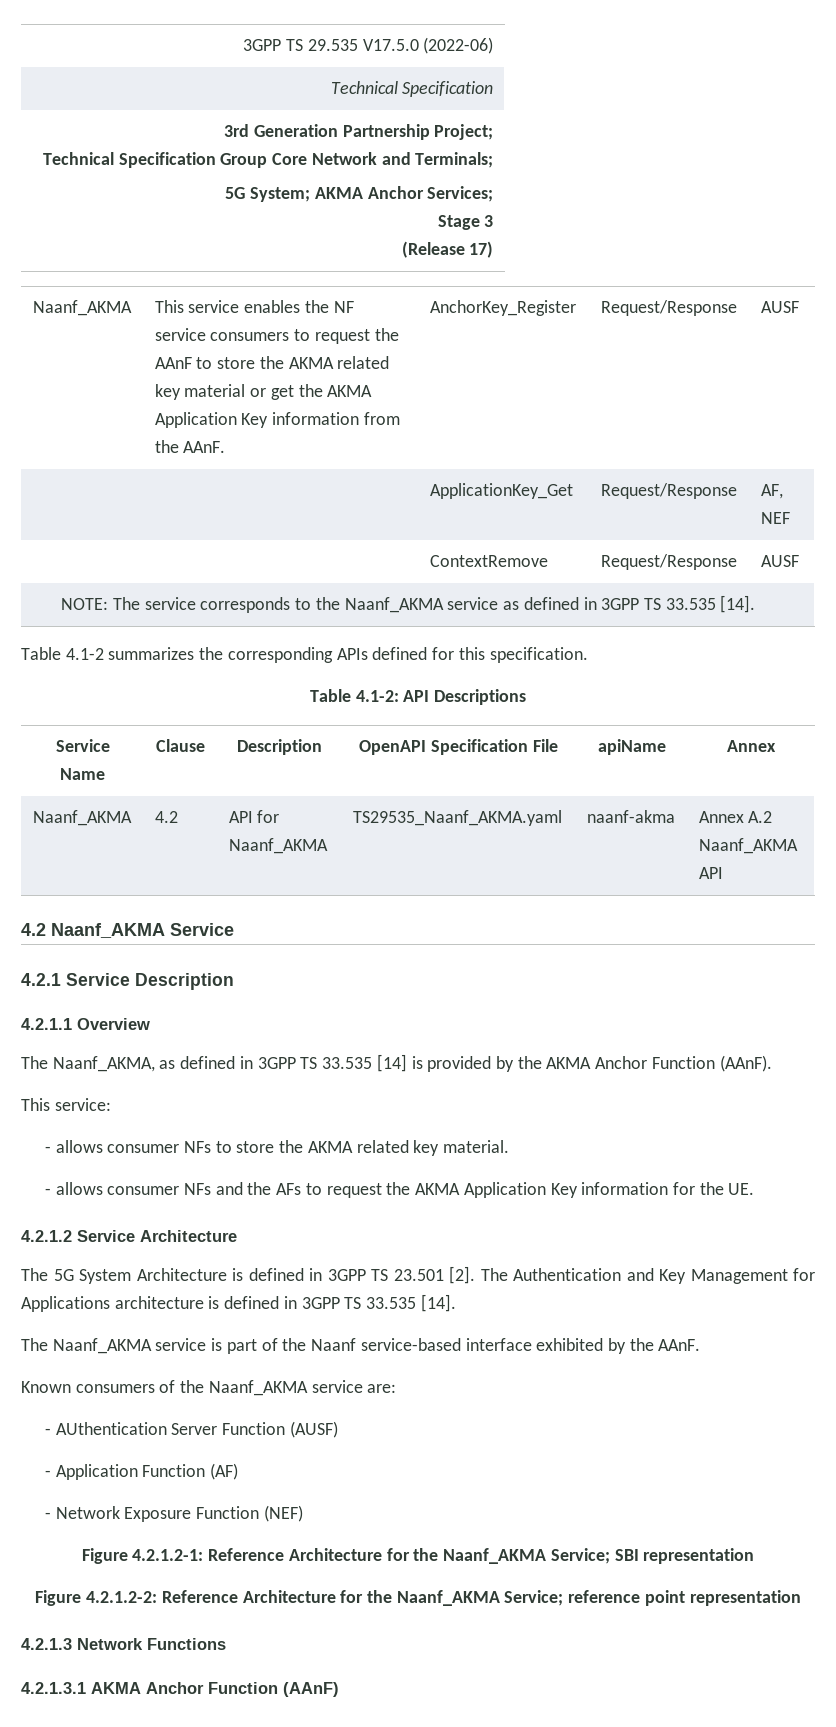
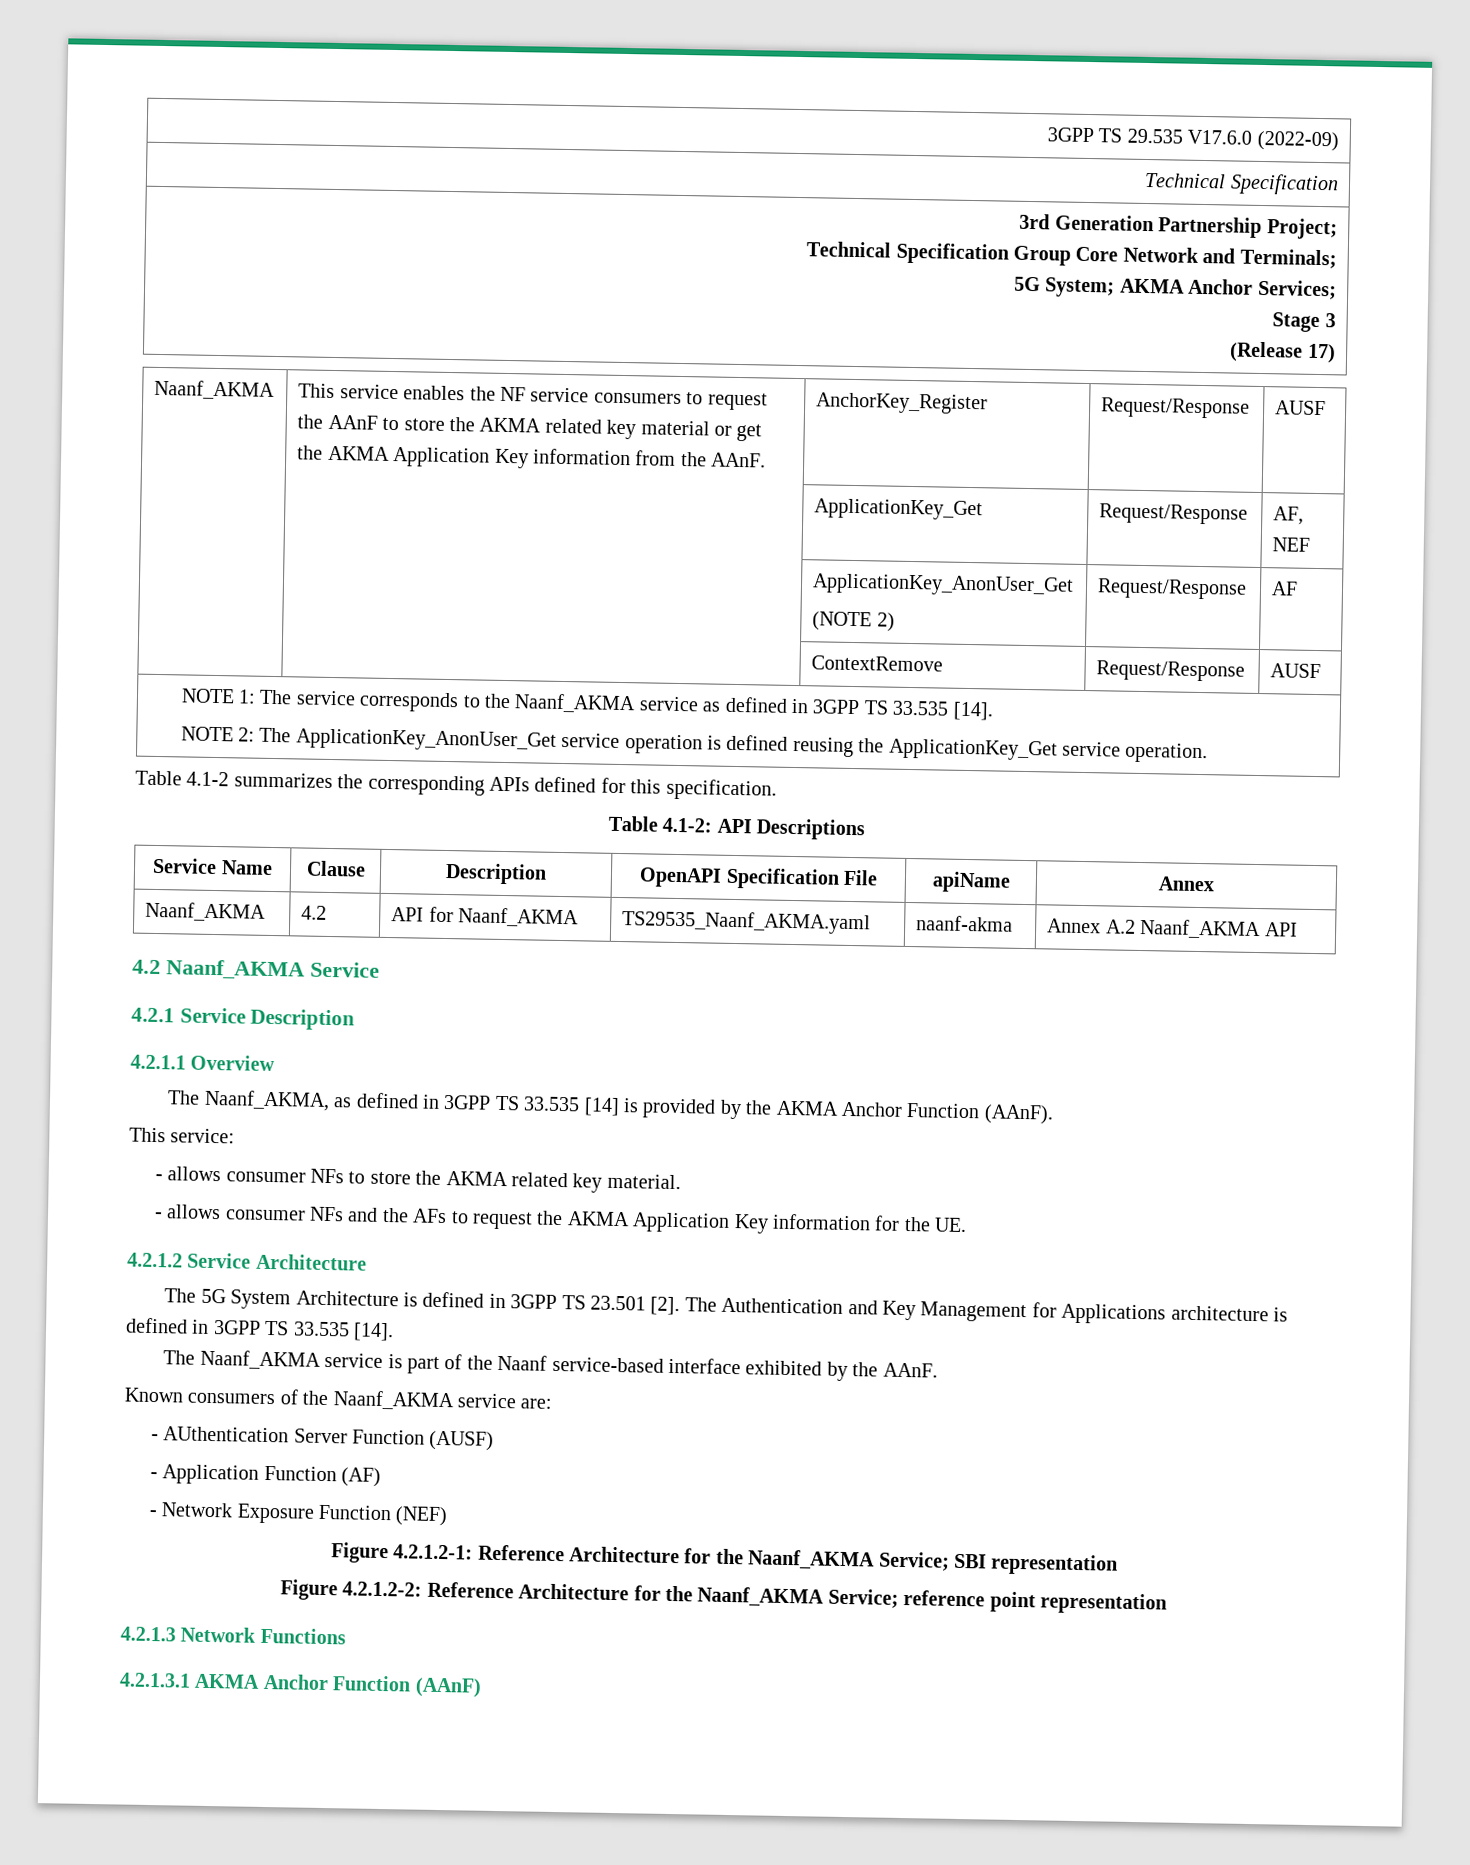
[362,37,494,54] V17.5.0 (2022-06) -> [1187,129,1339,152] V17.6.0 (2022-09)
(790, 518) none -> [812,573,1075,597] [812,611,895,632] [1097,578,1248,600] [1271,581,1299,596] // | | ApplicationKey_AnonUser_Get // (NOTE 2) | Request/Response | AF
[61,598,109,610] NOTE: -> [180,688,256,704] NOTE 1:
(756, 604) none -> [180,726,1209,764] // NOTE 2: The ApplicationKey_AnonUser_Get service operation is defined reusing the ApplicationKey_Get service operation.

